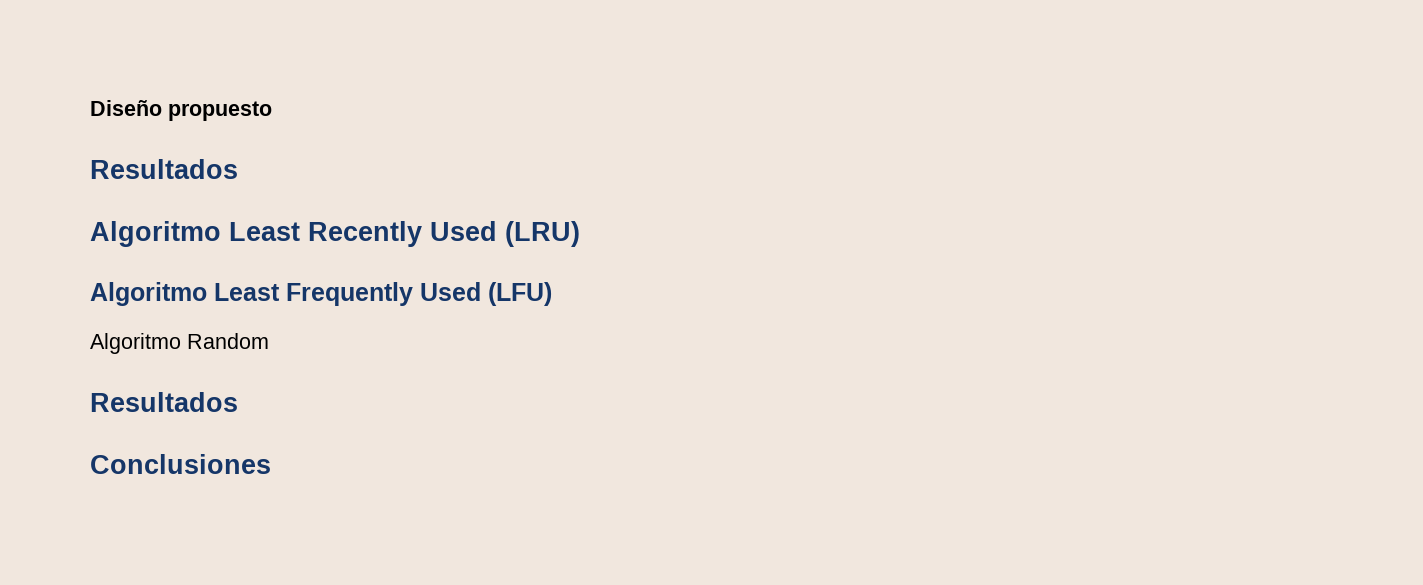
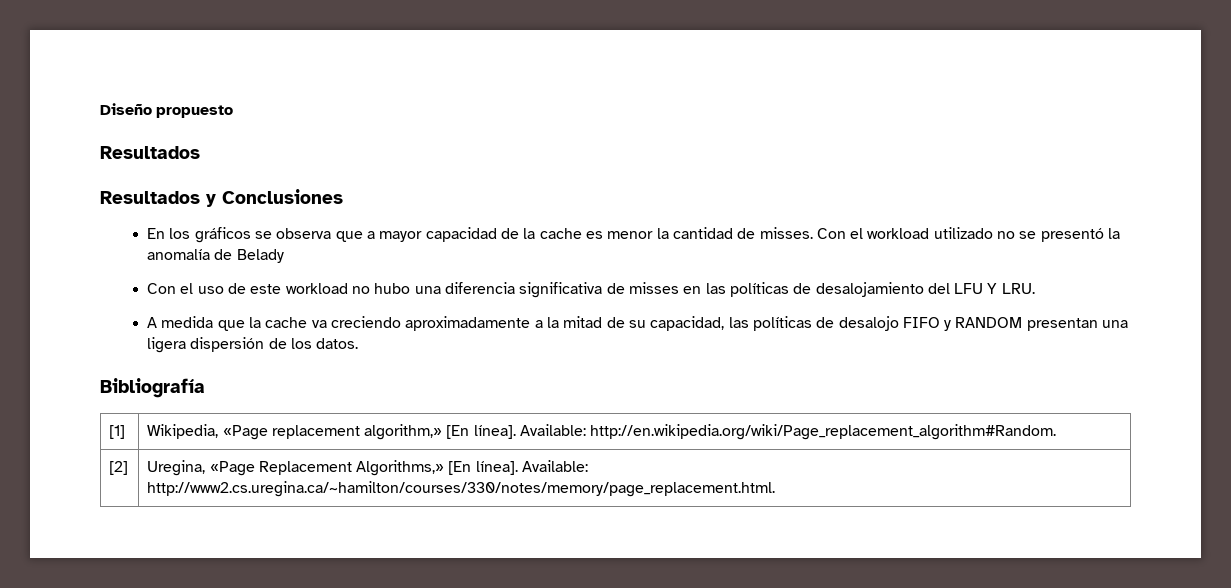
[90,221,580,247] [90,282,552,306] [90,333,269,354] [90,392,238,412] [90,454,271,474] Algoritmo Least Recently Used (LRU) // Algoritmo Least Frequently Used (LFU) // Algoritmo Random // Resultados // Conclusiones -> [100,189,343,207] [147,227,1121,243] [147,249,284,263] [147,282,1035,298] [147,316,1129,331] [147,337,359,353] [100,378,205,398] [109,425,126,439] [147,424,1057,440] [109,461,129,475] [147,460,589,476] [147,481,776,497] Resultados y Conclusiones // En los gráficos se observa que a mayor capacidad de la cache es menor la cantidad de misses. Con el workload utilizado no se presentó la anomalía de Belady // Con el uso de este workload no hubo una diferencia significativa de misses en las políticas de desalojamiento del LFU Y LRU. // A medida que la cache va creciendo aproximadamente a la mitad de su capacidad, las políticas de desalojo FIFO y RANDOM presentan una ligera dispersión de los datos. // Bibliografía // [1] | Wikipedia, «Page replacement algorithm,» [En línea]. Available: http://en.wikipedia.org/wiki/Page_replacement_algorithm#Random. // [2] | Uregina, «Page Replacement Algorithms,» [En línea]. Available: http://www2.cs.uregina.ca/~hamilton/courses/330/notes/memory/page_replacement.html.

